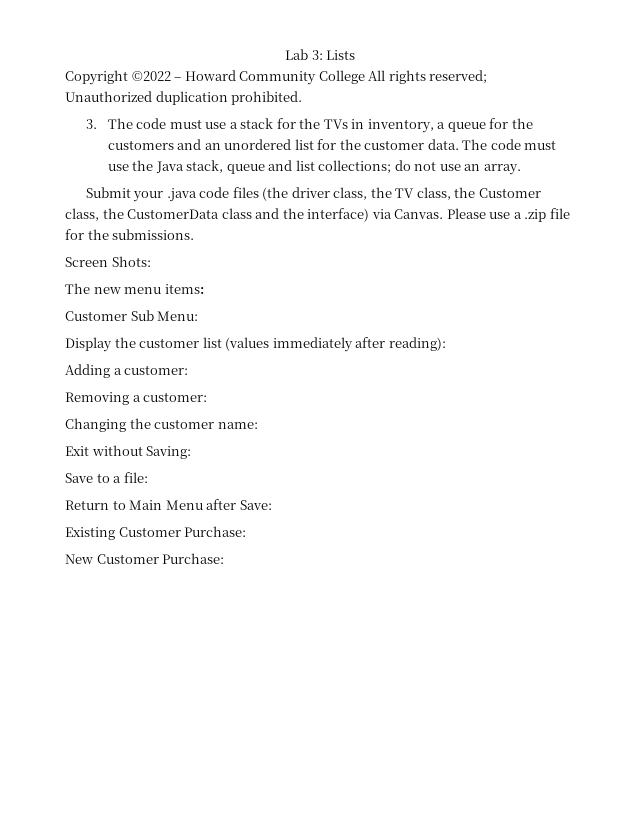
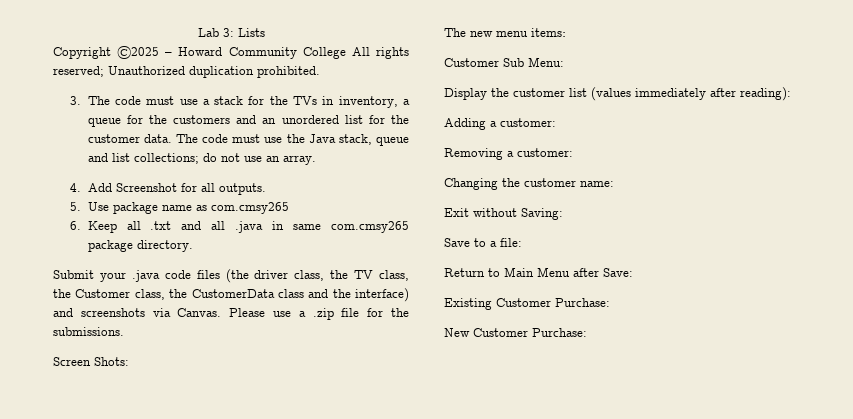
[131,71,171,81] ©2022 -> [117,46,160,59] ©2025
(521, 169) none -> [70,183,266,195] [70,202,289,214] [70,221,409,233] [87,240,193,252] // 4. Add Screenshot for all outputs. // 5. Use package name as com.cmsy265 // 6. Keep all .txt and all .java in same com.cmsy265 package directory.
(370, 215) none -> [53,308,145,317] and screenshots

